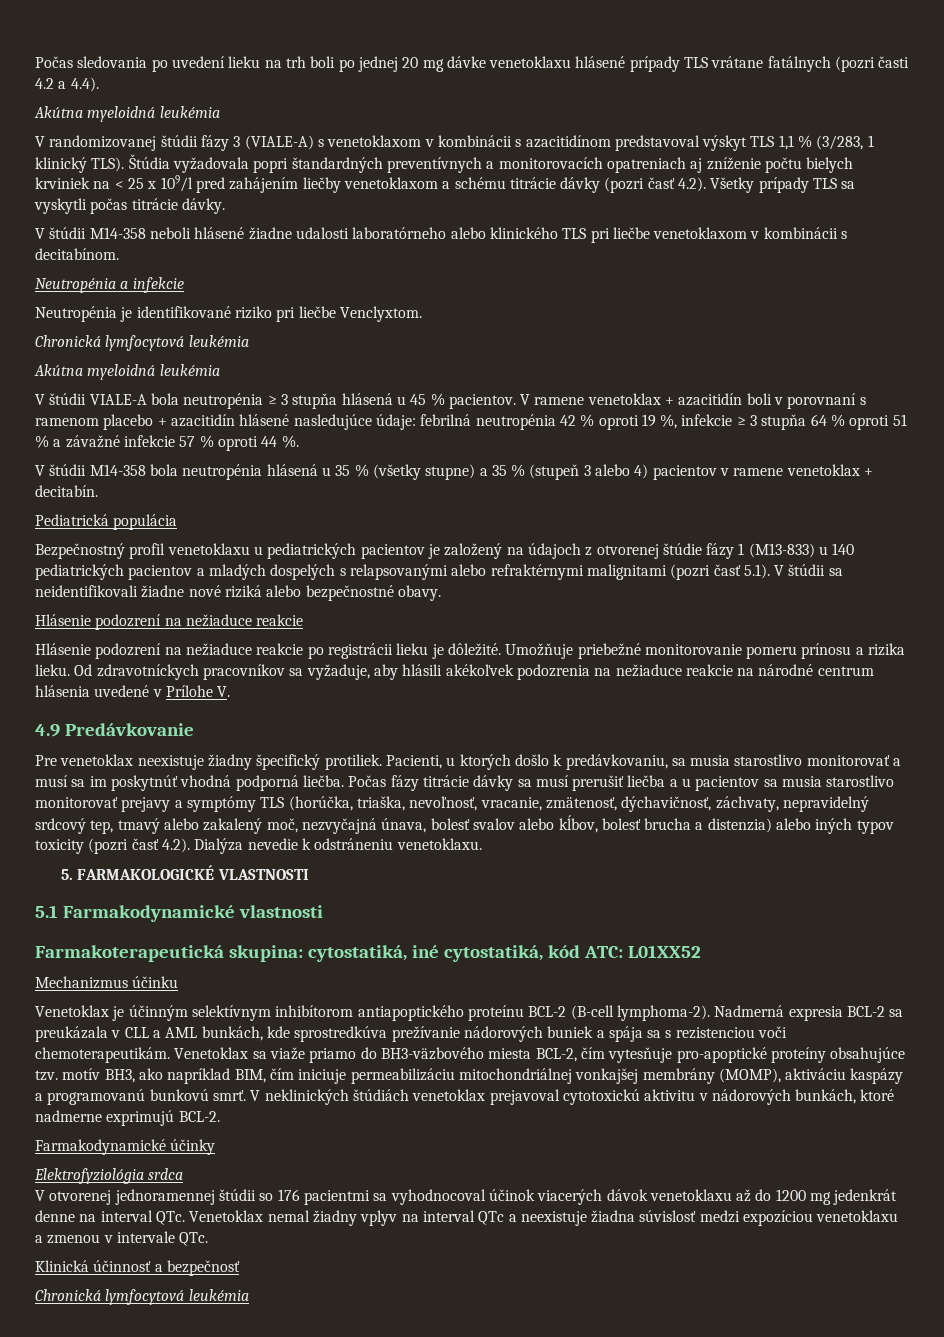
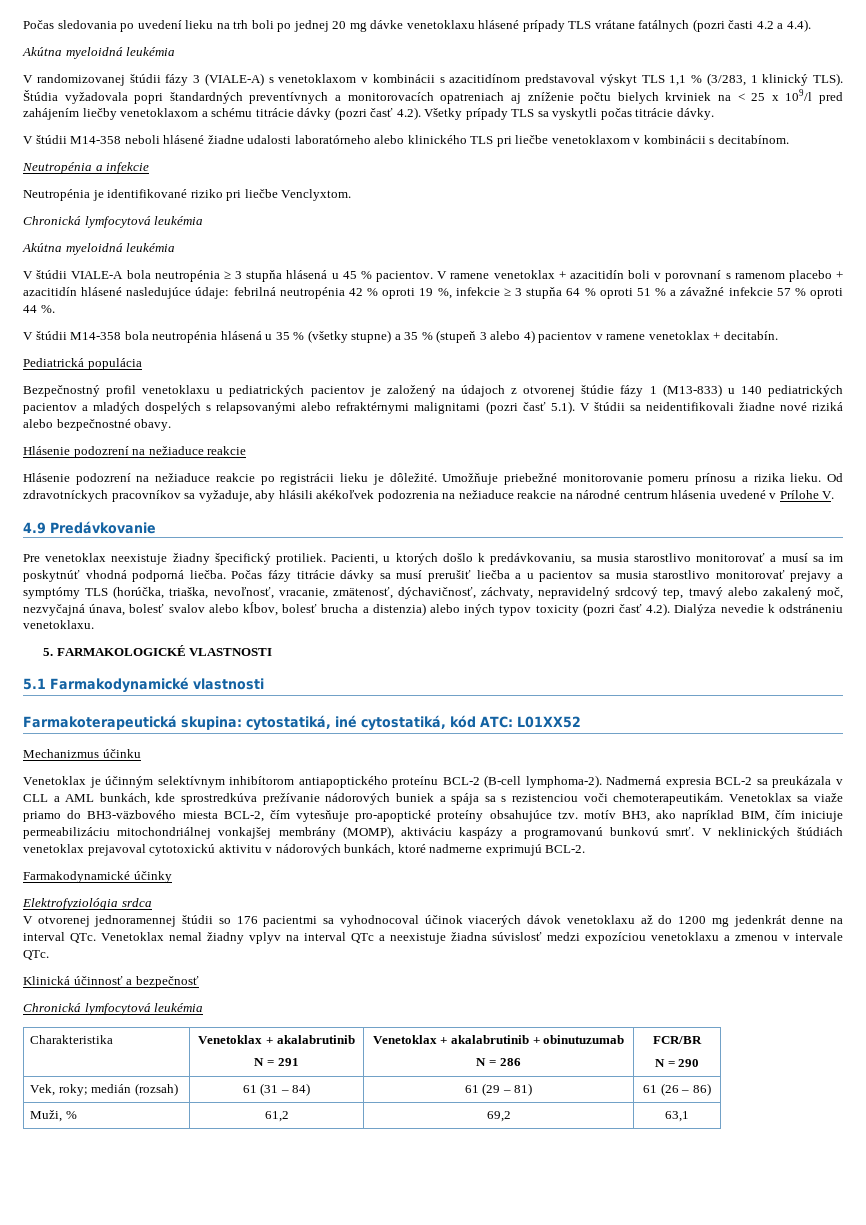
(249, 1295) none -> [30,1035,114,1044] [198,1035,355,1044] [254,1058,299,1066] [372,1035,625,1044] [476,1058,521,1066] [653,1036,703,1044] [654,1059,700,1067] [30,1083,178,1096] [242,1083,311,1096] [464,1083,533,1096] [643,1083,711,1096] [30,1110,77,1122] [264,1111,289,1122] [486,1111,511,1122] [665,1111,690,1122] // Charakteristika | Venetoklax + akalabrutinib // N = 291 | Venetoklax + akalabrutinib + obinutuzumab // N = 286 | FCR/BR // N = 290 // Vek, roky; medián (rozsah) | 61 (31 – 84) | 61 (29 – 81) | 61 (26 – 86) // Muži, % | 61,2 | 69,2 | 63,1

